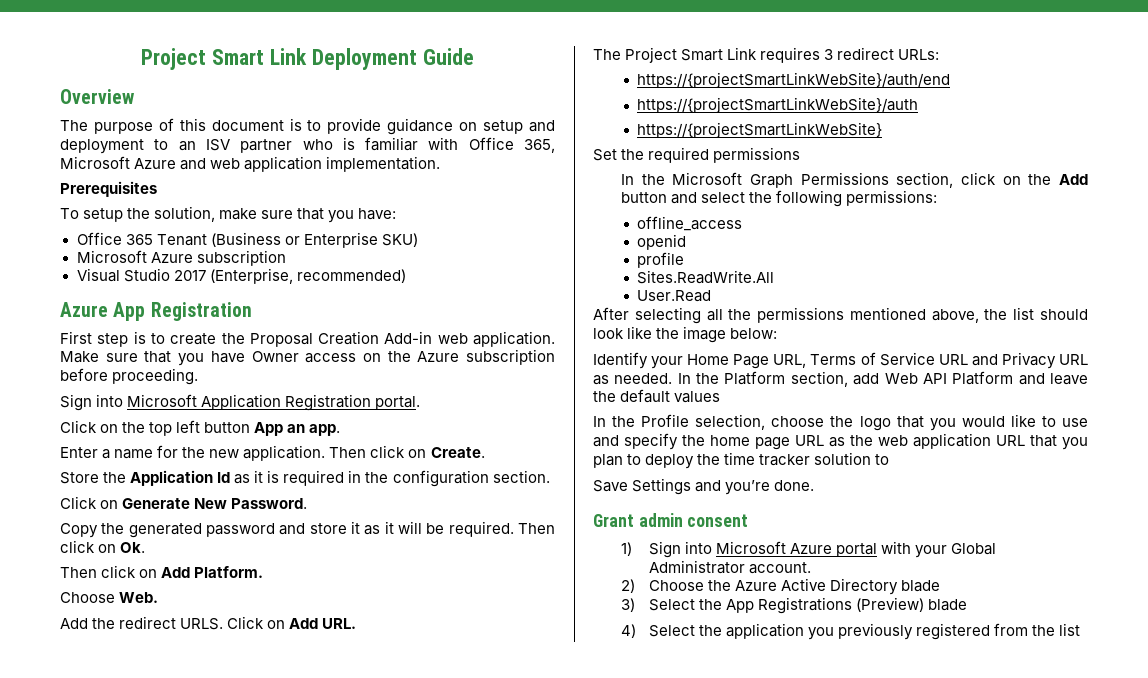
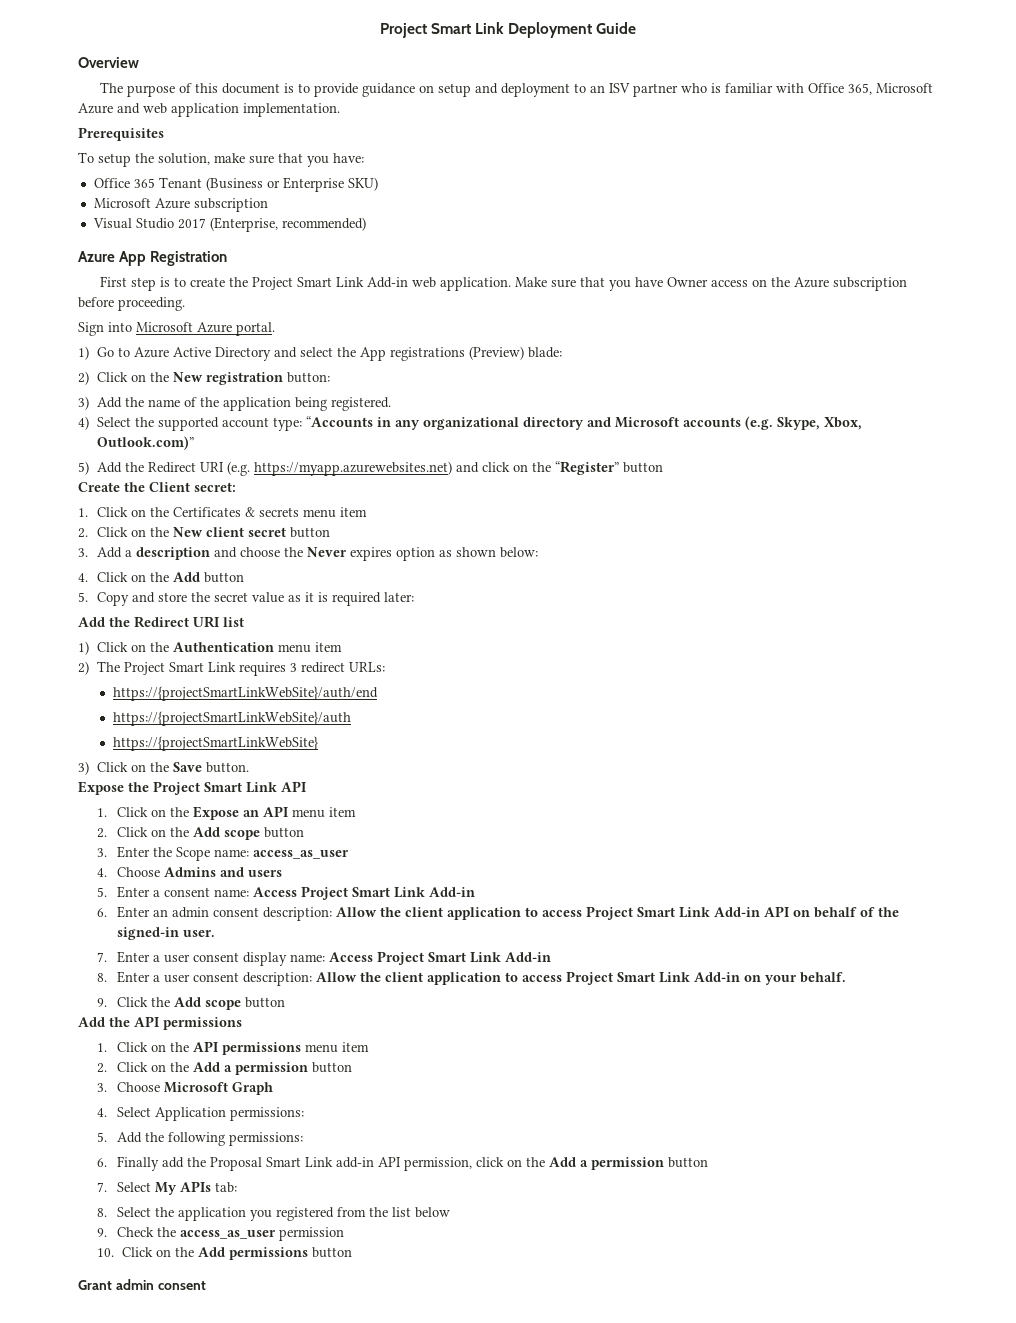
[249,331,380,347] Proposal Creation -> [252,277,365,290] Project Smart Link
[201,394,372,411] Application Registration -> [197,322,232,333] Azure
[60,420,341,436] [60,445,485,461] [60,470,550,487] [60,496,308,509] [60,521,555,538] [60,540,146,553] [60,565,264,578] [60,592,159,603] [60,616,357,630] Click on the top left button App an app. // Enter a name for the new application. Then click on Create. // Store the Application Id as it is required in the configuration section. // Click on Generate New Password. // Copy the generated password and store it as it will be required. Then click on Ok. // Then click on Add Platform. // Choose Web. // Add the redirect URLS. Click on Add URL. // -> [78,346,563,361] [78,371,331,385] [78,396,392,411] [78,416,863,431] [97,436,195,450] [78,461,664,476] [78,482,236,492] [78,507,368,518] [78,527,331,538] [78,547,539,561] [78,572,245,583] [78,592,415,606] [78,616,244,628] [78,641,343,655] [78,661,89,675] 1) Go to Azure Active Directory and select the App registrations (Preview) blade: // 2) Click on the New registration button: // 3) Add the name of the application being registered. // 4) Select the supported account type: “Accounts in any organizational directory and Microsoft accounts (e.g. Skype, Xbox, Outlook.com)” // 5) Add the Redirect URI (e.g. https://myapp.azurewebsites.net) and click on the “Register” button // Create the Client secret: // 1. Click on the Certificates & secrets menu item // 2. Click on the New client secret button // 3. Add a description and choose the Never expires option as shown below: // 4. Click on the Add button // 5. Copy and store the secret value as it is required later: // Add the Redirect URI list // 1) Click on the Authentication menu item // 2)
[593,147,801,163] [620,172,954,188] Set the required permissions // In the Microsoft Graph Permissions section, -> [78,761,250,775] [78,781,307,795] [97,806,356,820] [97,827,304,840] [97,846,349,861] [97,867,282,877] [97,886,475,900] [97,906,899,921] [116,927,215,940] [97,951,551,966] [97,971,846,986] [97,997,285,1010] [78,1016,242,1030] [97,1041,369,1055] [97,1062,352,1075] [97,1082,273,1095] [97,1107,304,1121] [97,1132,303,1146] [97,1156,472,1171] 3) Click on the Save button. // Expose the Project Smart Link API // 1. Click on the Expose an API menu item // 2. Click on the Add scope button // 3. Enter the Scope name: access_as_user // 4. Choose Admins and users // 5. Enter a consent name: Access Project Smart Link Add-in // 6. Enter an admin consent description: Allow the client application to access Project Smart Link Add-in API on behalf of the signed-in user. // 7. Enter a user consent display name: Access Project Smart Link Add-in // 8. Enter a user consent description: Allow the client application to access Project Smart Link Add-in on your behalf. // 9. Click the Add scope button // Add the API permissions // 1. Click on the API permissions menu item // 2. Click on the Add a permission button // 3. Choose Microsoft Graph // 4. Select Application permissions: // 5. Add the following permissions: // 6. Finally add the Proposal Smart Link add-in API permission,
[620,190,938,207] [637,216,743,231] [637,234,687,250] [637,252,685,268] [637,270,775,284] [637,290,712,302] [593,307,1088,324] [593,326,778,343] [593,352,1089,369] [593,371,1088,387] [593,389,721,403] [593,414,1088,431] [593,433,1088,450] [593,452,890,469] [593,478,815,495] [593,513,749,527] [620,541,997,558] [648,560,811,574] [620,578,940,595] [620,597,967,614] [620,624,636,638] button and select the following permissions: // offline_access // openid // profile // Sites.ReadWrite.All // User.Read // After selecting all the permissions mentioned above, the list should look like the image below: // Identify your Home Page URL, Terms of Service URL and Privacy URL as needed. In the Platform section, add Web API Platform and leave the default values // In the Profile selection, choose the logo that you would like to use and specify the home page URL as the web application URL that you plan to deploy the time tracker solution to // Save Settings and you’re done. // Grant admin consent // 1) Sign into Microsoft Azure portal with your Global Administrator account. // 2) Choose the Azure Active Directory blade // 3) Select the App Registrations (Preview) blade // 4) -> [579,1157,708,1170] [97,1181,237,1195] [97,1208,108,1217] a permission button // 7. Select My APIs tab: // 8.
[837,623,913,640] previously -> (272, 1215) none
(1081, 629) none -> [414,1207,450,1218] [97,1227,344,1241] [97,1247,352,1260] [78,1279,206,1290] below // 9. Check the access_as_user permission // 10. Click on the Add permissions button // Grant admin consent

